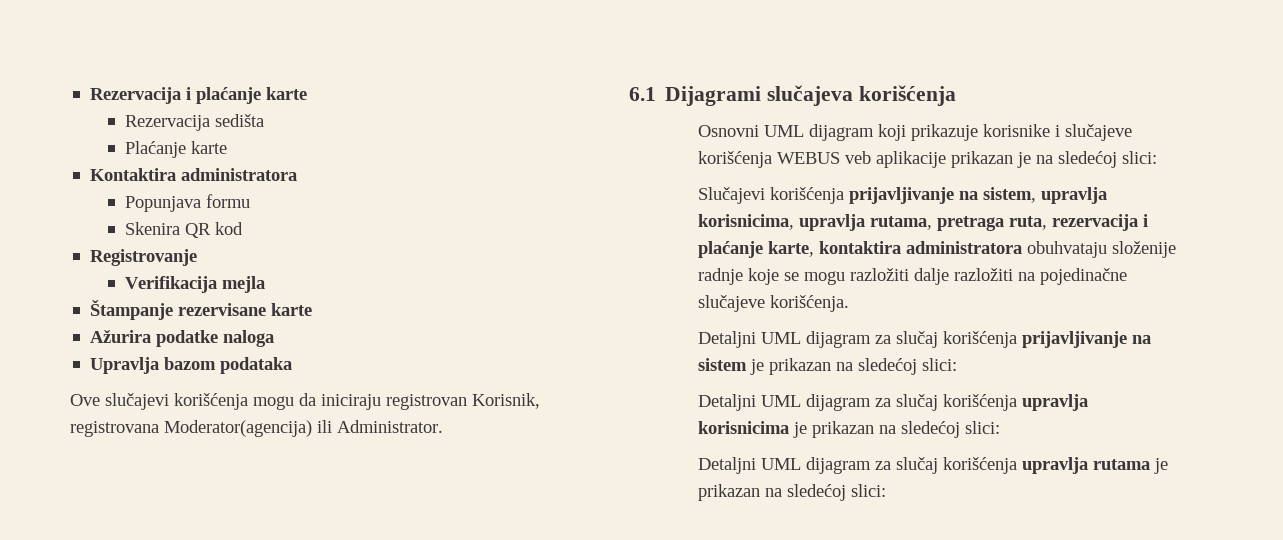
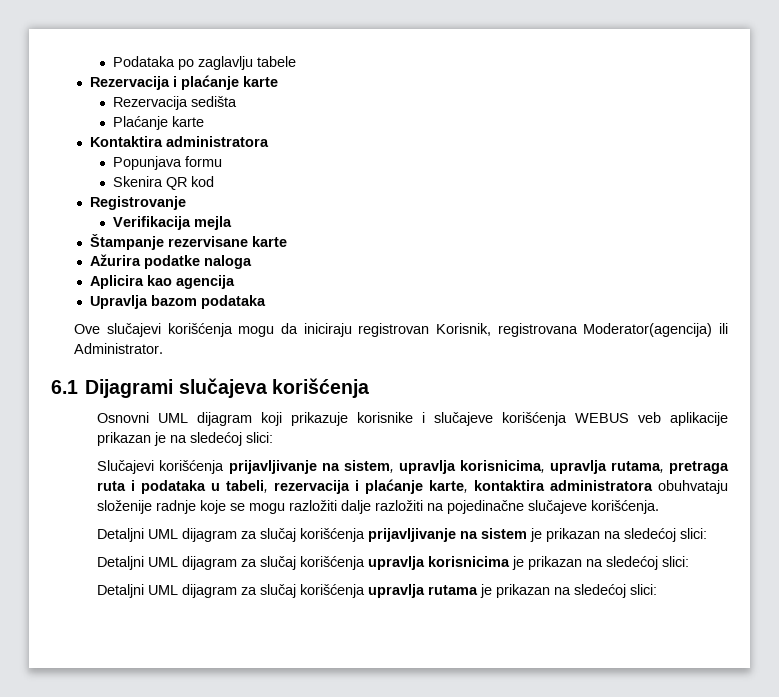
(89, 95) none -> [113,56,297,70] Podataka po zaglavlju tabele //
(274, 338) none -> [90,275,236,289] // Aplicira kao agencija
[1009,216,1048,230] ruta, -> [97,480,269,494] ruta i podataka u tabeli,

